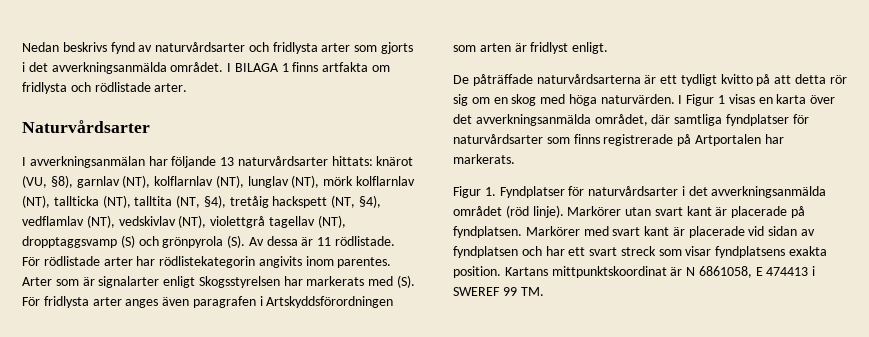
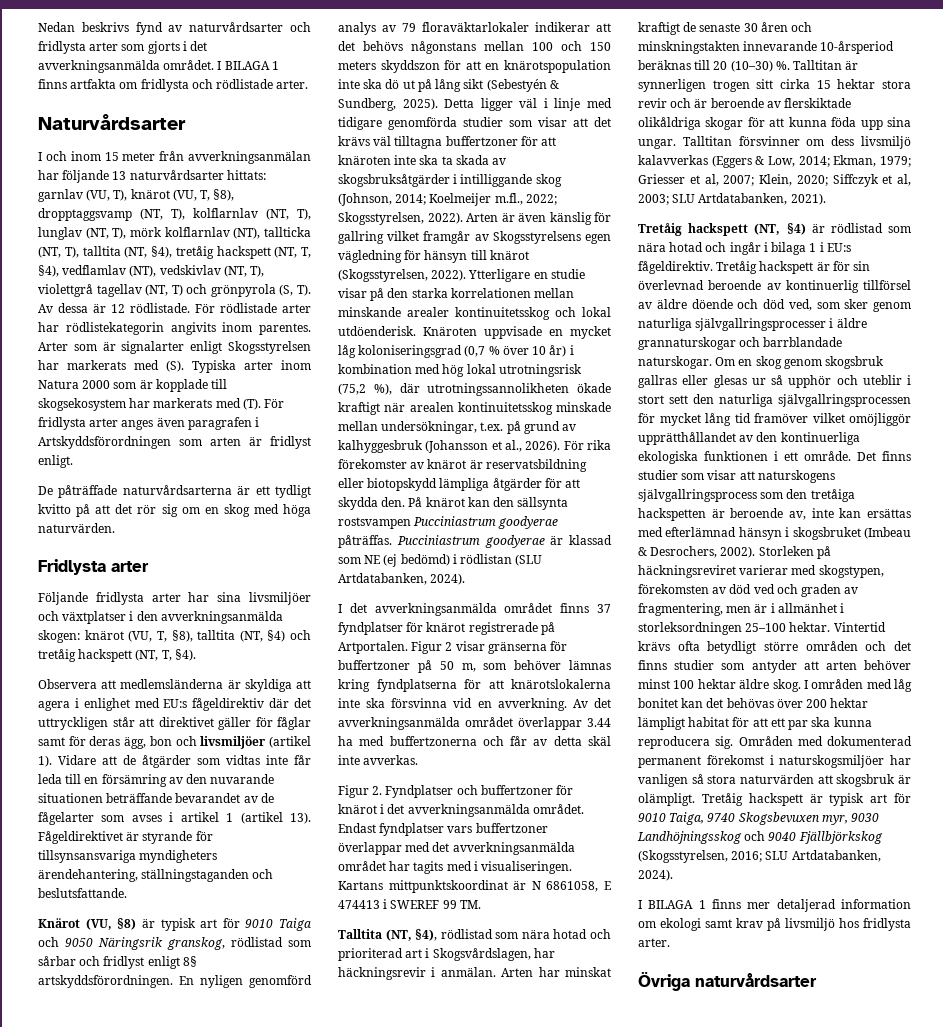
(26, 161) none -> [45,151,185,161] och inom 15 meter från
[376,156,414,166] [22,175,320,188] knärot (VU, §8), garnlav (NT), kolflarnlav (NT), lunglav (NT), -> [38,189,235,202] [38,208,311,221] [38,227,127,240] garnlav (VU, T), knärot (VU, T, §8), dropptaggsvamp (NT, T), kolflarnlav (NT, T), lunglav (NT, T),
[102,195,131,208] (NT), -> [38,246,79,258] (NT, T),
(356, 201) none -> [301,247,311,258] T,
[178,215,346,228] [22,235,246,248] (NT), violettgrå tagellav (NT), dropptaggsvamp (S) och grönpyrola (S). -> [223,265,265,277] [38,284,312,297] (NT, T), violettgrå tagellav (NT, T) och grönpyrola (S, T).
[317,237,332,246] 11 -> [111,304,125,313] 12
(416, 281) none -> [192,360,311,373] [38,379,228,392] [38,398,261,411] Typiska arter inom Natura 2000 som är kopplade till skogsekosystem har markerats med (T).
[795,74,827,84] detta -> [115,504,133,514] det
[678,94,836,106] [453,114,809,126] [453,134,784,146] [453,154,515,164] [453,186,827,198] [453,205,806,218] [453,226,816,238] [453,246,828,258] [453,266,501,278] I Figur 1 visas en karta över det avverkningsanmälda området, där samtliga fyndplatser för naturvårdsarter som finns registrerade på Artportalen har markerats. // Figur 1. Fyndplatser för naturvårdsarter i det avverkningsanmälda området (röd linje). Markörer utan svart kant är placerade på fyndplatsen. Markörer med svart kant är placerade vid sidan av fyndplatsen och har ett svart streck som visar fyndplatsens exakta position. -> [38,559,149,575] [38,592,312,605] [38,611,283,624] [38,630,311,643] [38,649,196,662] [38,679,311,692] [38,698,311,711] [38,717,311,730] [38,736,311,749] [38,755,311,768] [38,774,275,787] [38,793,274,803] [38,812,311,825] [38,831,213,844] [38,850,218,863] [38,869,274,882] [38,888,127,898] [38,918,311,931] [38,937,311,950] [38,956,197,969] [38,975,312,988] [338,22,611,35] [338,41,611,54] [338,60,611,73] [338,79,559,92] [338,98,612,111] [338,117,611,130] [338,136,557,149] [338,155,507,165] [338,174,562,187] [338,193,557,206] [338,212,611,225] [338,231,611,244] [338,250,529,263] [338,269,585,282] [338,288,575,301] [338,307,611,320] [338,326,611,339] [338,345,574,358] [338,364,582,377] [338,383,611,396] [338,402,611,415] [338,421,577,434] [338,440,611,453] [338,459,587,472] [338,478,581,491] [338,497,569,510] [338,516,559,529] [338,535,612,548] [338,554,543,567] [338,573,466,585] [338,603,611,616] [338,622,555,635] [338,641,568,654] [338,660,611,673] [338,679,611,692] [338,698,611,711] [338,717,611,730] [338,736,611,746] [338,755,419,765] [338,785,574,798] [338,804,584,817] [338,823,548,836] [338,842,575,855] [338,861,573,874] // Fridlysta arter // Följande fridlysta arter har sina livsmiljöer och växtplatser i den avverkningsanmälda skogen: knärot (VU, T, §8), talltita (NT, §4) och tretåig hackspett (NT, T, §4). // Observera att medlemsländerna är skyldiga att agera i enlighet med EU:s fågeldirektiv där det uttryckligen står att direktivet gäller för fåglar samt för deras ägg, bon och livsmiljöer (artikel 1). Vidare att de åtgärder som vidtas inte får leda till en försämring av den nuvarande situationen beträffande bevarandet av de fågelarter som avses i artikel 1 (artikel 13). Fågeldirektivet är styrande för tillsynsansvariga myndigheters ärendehantering, ställningstaganden och beslutsfattande. // Knärot (VU, §8) är typisk art för 9010 Taiga och 9050 Näringsrik granskog, rödlistad som sårbar och fridlyst enligt 8§ artskyddsförordningen. En nyligen genomförd analys av 79 floraväktarlokaler indikerar att det behövs någonstans mellan 100 och 150 meters skyddszon för att en knärotspopulation inte ska dö ut på lång sikt (Sebestyén & Sundberg, 2025). Detta ligger väl i linje med tidigare genomförda studier som visar att det krävs väl tilltagna buffertzoner för att knäroten inte ska ta skada av skogsbruksåtgärder i intilliggande skog (Johnson, 2014; Koelmeijer m.fl., 2022; Skogsstyrelsen, 2022). Arten är även känslig för gallring vilket framgår av Skogsstyrelsens egen vägledning för hänsyn till knärot (Skogsstyrelsen, 2022). Ytterligare en studie visar på den starka korrelationen mellan minskande arealer kontinuitetsskog och lokal utdöenderisk. Knäroten uppvisade en mycket låg koloniseringsgrad (0,7 % över 10 år) i kombination med hög lokal utrotningsrisk (75,2 %), där utrotningssannolikheten ökade kraftigt när arealen kontinuitetsskog minskade mellan undersökningar, t.ex. på grund av kalhyggesbruk (Johansson et al., 2026). För rika förekomster av knärot är reservatsbildning eller biotopskydd lämpliga åtgärder för att skydda den. På knärot kan den sällsynta rostsvampen Pucciniastrum goodyerae påträffas. Pucciniastrum goodyerae är klassad som NE (ej bedömd) i rödlistan (SLU Artdatabanken, 2024). // I det avverkningsanmälda området finns 37 fyndplatser för knärot registrerade på Artportalen. Figur 2 visar gränserna för buffertzoner på 50 m, som behöver lämnas kring fyndplatserna för att knärotslokalerna inte ska försvinna vid en avverkning. Av det avverkningsanmälda området överlappar 3.44 ha med buffertzonerna och får av detta skäl inte avverkas. // Figur 2. Fyndplatser och buffertzoner för knärot i det avverkningsanmälda området. Endast fyndplatser vars buffertzoner överlappar med det avverkningsanmälda området har tagits med i visualiseringen.
(544, 291) none -> [338,929,611,941] [338,948,555,961] [338,967,611,980] [638,22,813,35] [638,41,895,54] [638,60,859,72] [638,79,911,92] [638,98,852,108] [638,117,911,130] [638,136,911,149] [638,155,911,168] [638,174,911,187] [638,193,826,205] [638,223,911,236] [638,242,851,255] [638,261,871,274] [638,280,911,293] [638,299,911,312] [638,318,867,331] [638,337,843,350] [638,356,885,369] [638,375,911,388] [638,394,911,407] [638,413,911,426] [638,432,860,445] [638,451,911,464] [638,470,835,483] [638,489,855,502] [638,508,911,521] [638,527,911,540] [638,546,831,559] [638,565,884,578] [638,584,859,597] [638,603,845,616] [638,622,886,635] [638,641,911,654] [638,660,911,673] [638,679,912,692] [638,698,869,708] [638,717,872,730] [638,736,912,749] [638,755,911,768] [638,774,911,787] [638,793,911,806] [638,812,880,825] [637,831,883,844] [638,850,881,863] [638,869,673,881] [638,899,911,912] [638,918,911,931] [638,938,670,947] [638,971,817,991] // Talltita (NT, §4), rödlistad som nära hotad och prioriterad art i Skogsvårdslagen, har häckningsrevir i anmälan. Arten har minskat kraftigt de senaste 30 åren och minskningstakten innevarande 10-årsperiod beräknas till 20 (10–30) %. Talltitan är synnerligen trogen sitt cirka 15 hektar stora revir och är beroende av flerskiktade olikåldriga skogar för att kunna föda upp sina ungar. Talltitan försvinner om dess livsmiljö kalavverkas (Eggers & Low, 2014; Ekman, 1979; Griesser et al, 2007; Klein, 2020; Siffczyk et al, 2003; SLU Artdatabanken, 2021). // Tretåig hackspett (NT, §4) är rödlistad som nära hotad och ingår i bilaga 1 i EU:s fågeldirektiv. Tretåig hackspett är för sin överlevnad beroende av kontinuerlig tillförsel av äldre döende och död ved, som sker genom naturliga självgallringsprocesser i äldre grannaturskogar och barrblandade naturskogar. Om en skog genom skogsbruk gallras eller glesas ur så upphör och uteblir i stort sett den naturliga självgallringsprocessen för mycket lång tid framöver vilket omöjliggör upprätthållandet av den kontinuerliga ekologiska funktionen i ett område. Det finns studier som visar att naturskogens självgallringsprocess som den tretåiga hackspetten är beroende av, inte kan ersättas med efterlämnad hänsyn i skogsbruket (Imbeau & Desrochers, 2002). Storleken på häckningsreviret varierar med skogstypen, förekomsten av död ved och graden av fragmentering, men är i allmänhet i storleksordningen 25–100 hektar. Vintertid krävs ofta betydligt större områden och det finns studier som antyder att arten behöver minst 100 hektar äldre skog. I områden med låg bonitet kan det behövas över 200 hektar lämpligt habitat för att ett par ska kunna reproducera sig. Områden med dokumenterad permanent förekomst i naturskogsmiljöer har vanligen så stora naturvärden att skogsbruk är olämpligt. Tretåig hackspett är typisk art för 9010 Taiga, 9740 Skogsbevuxen myr, 9030 Landhöjningsskog och 9040 Fjällbjörkskog (Skogsstyrelsen, 2016; SLU Artdatabanken, 2024). // I BILAGA 1 finns mer detaljerad information om ekologi samt krav på livsmiljö hos fridlysta arter. // Övriga naturvårdsarter

